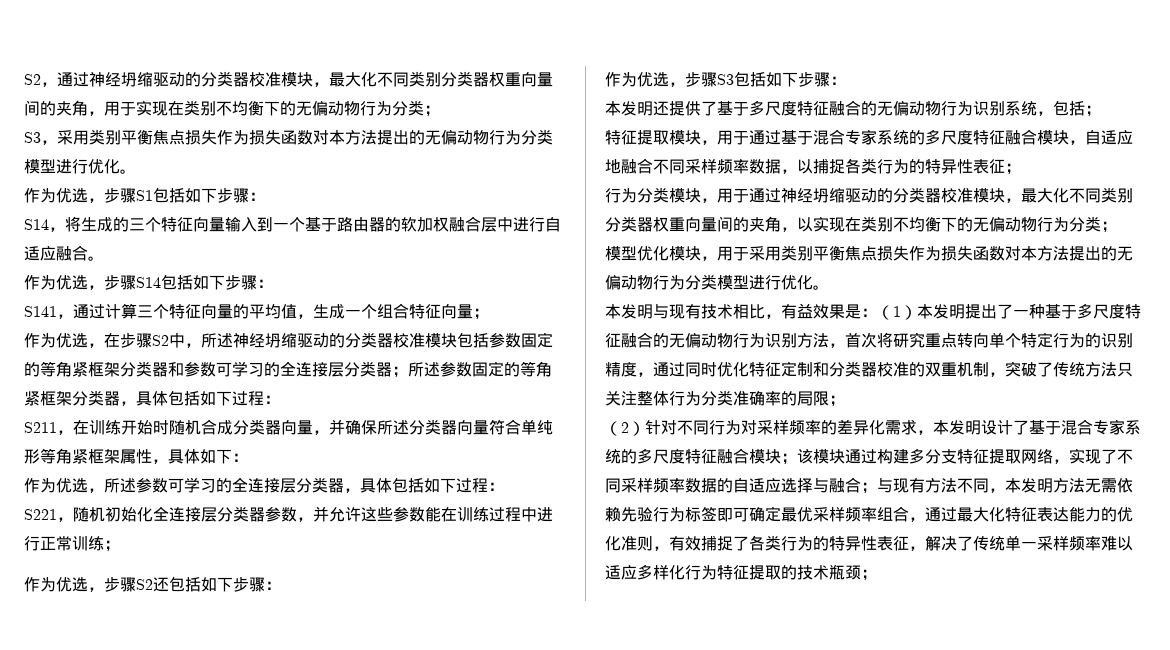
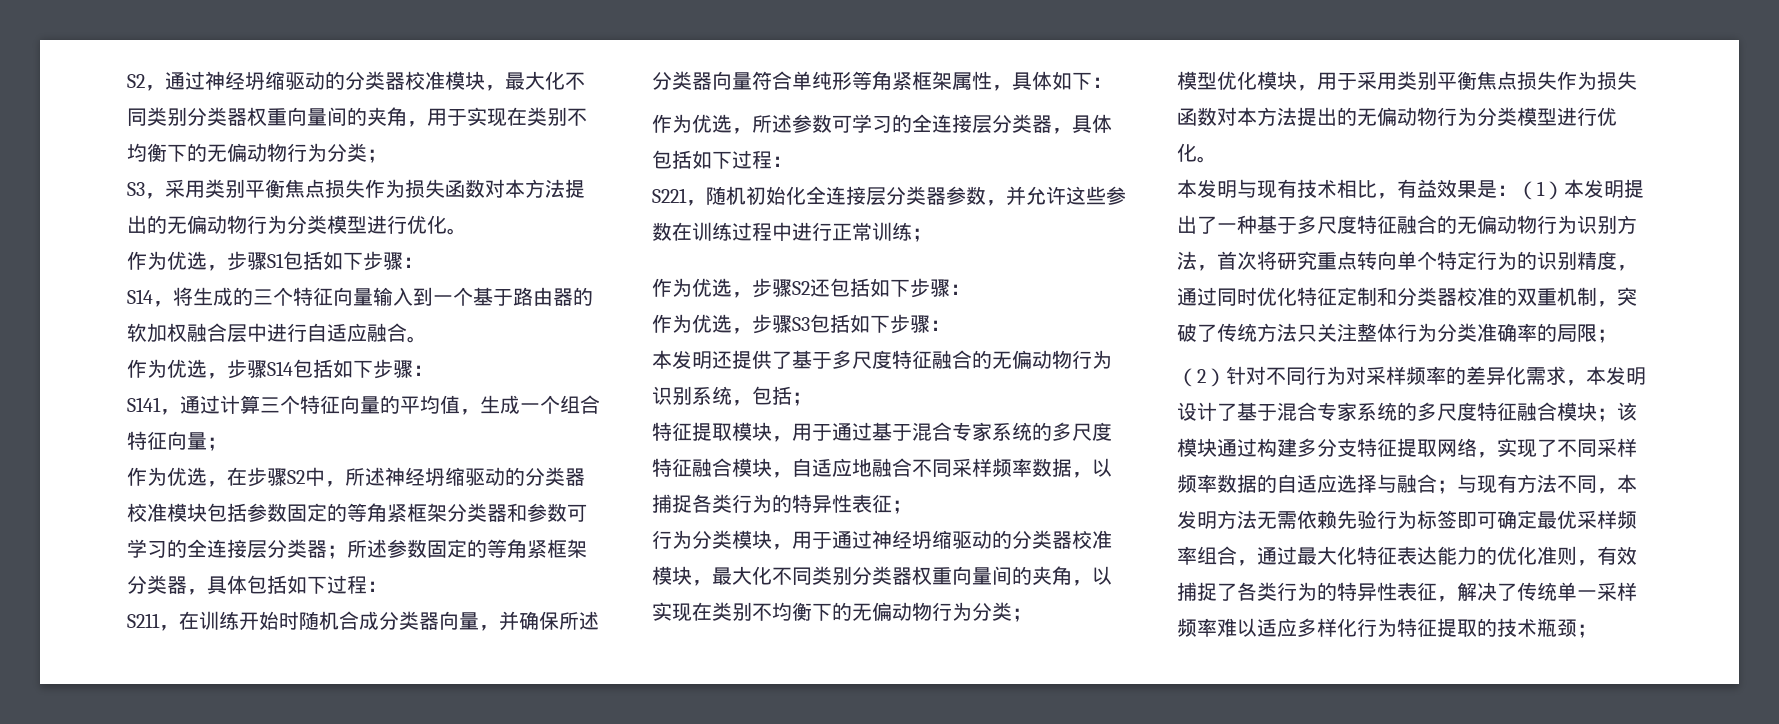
[425,507,441,522] 能 -> (672, 231) none

